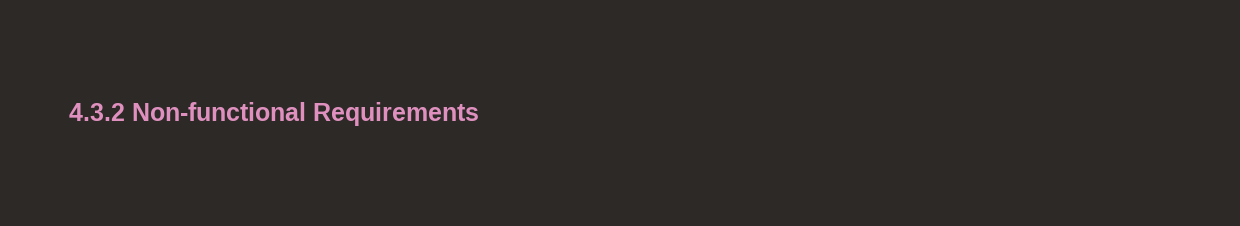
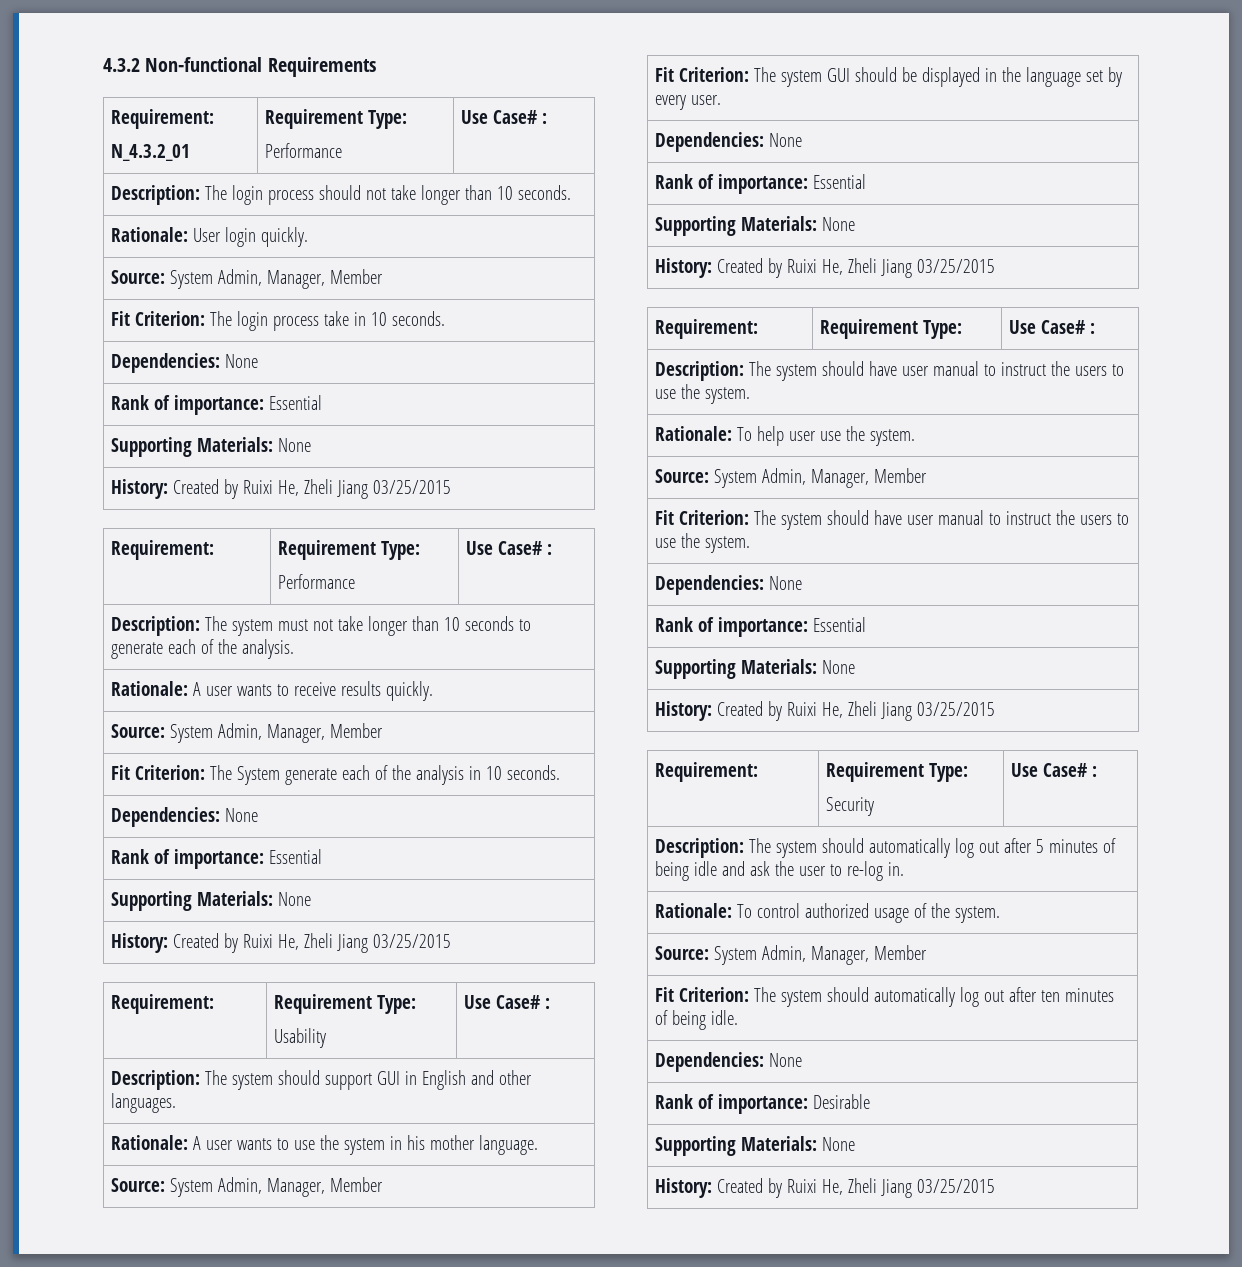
(479, 114) none -> [110,109,214,129] [110,144,190,161] [264,109,407,129] [264,143,342,158] [460,110,547,124] [110,185,571,205] [110,227,308,247] [110,269,383,289] [110,311,445,331] [110,353,258,373] [110,395,322,415] [110,437,311,457] [110,479,451,499] [110,540,214,560] [277,540,420,560] [277,574,355,589] [465,541,552,555] [110,616,531,636] [110,639,294,659] [110,681,433,701] [110,723,383,743] [110,765,560,785] [110,807,258,827] [110,849,322,869] [110,891,311,911] [110,933,451,953] [110,994,214,1014] [273,994,416,1014] [273,1028,326,1048] [463,995,550,1009] [110,1070,532,1090] [110,1093,176,1113] [110,1135,538,1155] [110,1177,383,1197] [654,67,1122,87] [654,95,721,110] [654,132,802,152] [654,174,866,194] [654,216,855,236] [654,258,995,278] [654,319,758,339] [819,319,962,339] [1008,320,1095,334] [654,361,1124,381] [654,384,750,404] [654,426,915,446] [654,468,927,488] [654,510,1129,530] [654,533,750,553] [654,575,802,595] [654,617,866,637] [654,659,855,679] [654,701,995,721] [654,762,758,782] [825,762,968,782] [825,797,874,816] [1010,763,1097,777] [654,838,1116,858] [654,861,904,881] [654,903,1000,923] [654,945,927,965] [654,987,1114,1007] [654,1010,738,1030] [654,1052,802,1072] [654,1094,870,1114] [654,1136,855,1156] [654,1178,995,1198] // Requirement: // N_4.3.2_01 | Requirement Type: // Performance | Use Case# : // Description: The login process should not take longer than 10 seconds. // Rationale: User login quickly. // Source: System Admin, Manager, Member // Fit Criterion: The login process take in 10 seconds. // Dependencies: None // Rank of importance: Essential // Supporting Materials: None // History: Created by Ruixi He, Zheli Jiang 03/25/2015 // Requirement: | Requirement Type: // Performance | Use Case# : // Description: The system must not take longer than 10 seconds to generate each of the analysis. // Rationale: A user wants to receive results quickly. // Source: System Admin, Manager, Member // Fit Criterion: The System generate each of the analysis in 10 seconds. // Dependencies: None // Rank of importance: Essential // Supporting Materials: None // History: Created by Ruixi He, Zheli Jiang 03/25/2015 // Requirement: | Requirement Type: // Usability | Use Case# : // Description: The system should support GUI in English and other languages. // Rationale: A user wants to use the system in his mother language. // Source: System Admin, Manager, Member // Fit Criterion: The system GUI should be displayed in the language set by every user. // Dependencies: None // Rank of importance: Essential // Supporting Materials: None // History: Created by Ruixi He, Zheli Jiang 03/25/2015 // Requirement: | Requirement Type: | Use Case# : // Description: The system should have user manual to instruct the users to use the system. // Rationale: To help user use the system. // Source: System Admin, Manager, Member // Fit Criterion: The system should have user manual to instruct the users to use the system. // Dependencies: None // Rank of importance: Essential // Supporting Materials: None // History: Created by Ruixi He, Zheli Jiang 03/25/2015 // Requirement: | Requirement Type: // Security | Use Case# : // Description: The system should automatically log out after 5 minutes of being idle and ask the user to re-log in. // Rationale: To control authorized usage of the system. // Source: System Admin, Manager, Member // Fit Criterion: The system should automatically log out after ten minutes of being idle. // Dependencies: None // Rank of importance: Desirable // Supporting Materials: None // History: Created by Ruixi He, Zheli Jiang 03/25/2015

